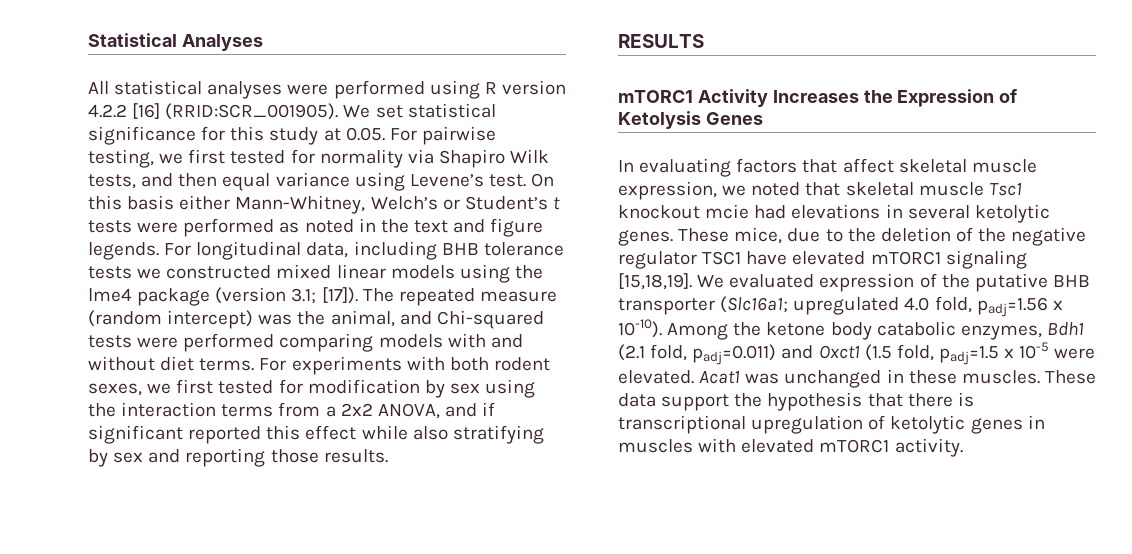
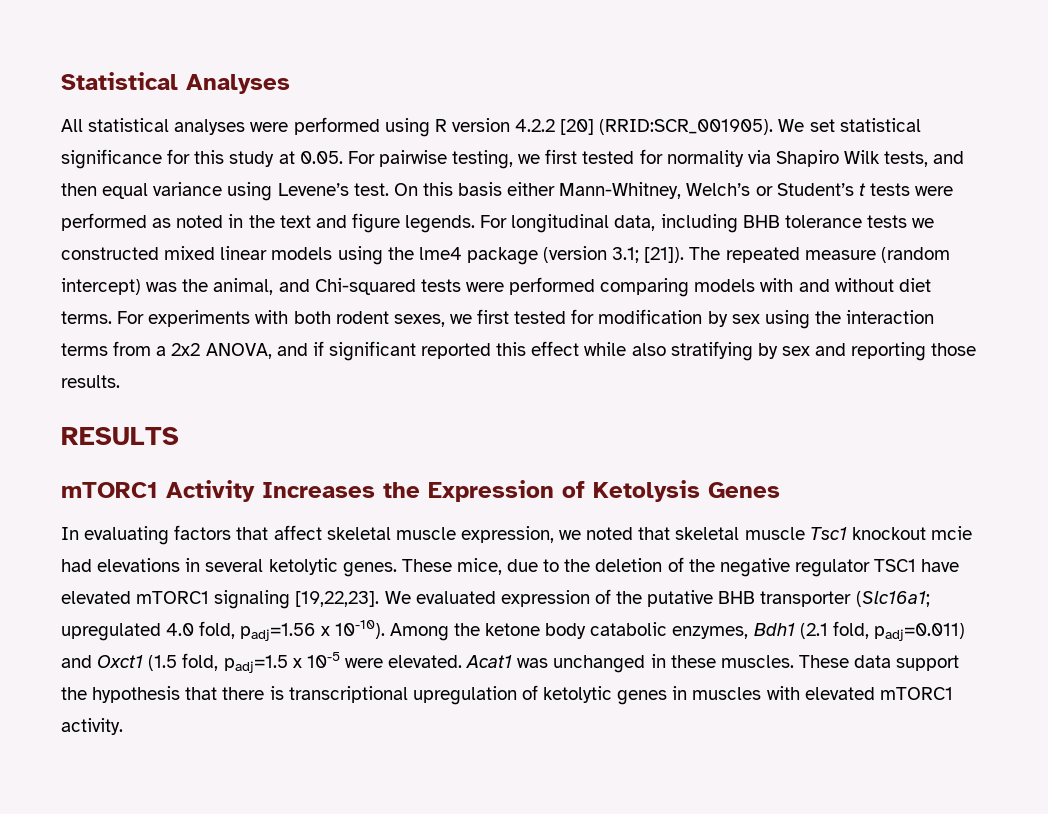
[132,103,161,119] [16] -> [560,119,595,135] [20]
[321,287,358,304] [17]). -> [644,247,685,263] [21]).
[618,273,692,290] [15,18,19]. -> [295,591,380,607] [19,22,23].

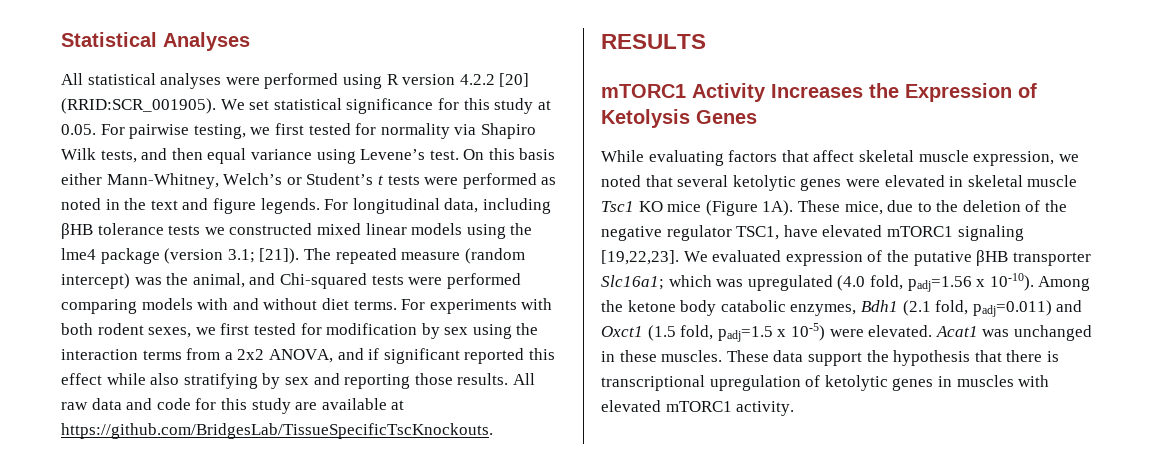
[742,215,780,228] BHB -> [61,223,93,239] βHB
(120, 381) none -> [512,373,535,385] [61,398,405,414] [61,423,493,439] All raw data and code for this study are available at https://github.com/BridgesLab/TissueSpecificTscKnockouts.
[61,527,79,540] In -> [601,150,644,162] While
[675,526,972,540] [61,558,397,577] skeletal muscle Tsc1 knockout mcie had elevations in several ketolytic genes. -> [677,175,1078,191] [601,200,794,216] several ketolytic genes were elevated in skeletal muscle Tsc1 KO mice (Figure 1A).
[874,559,917,572] TSC1 -> [736,226,780,240] TSC1,
[718,591,930,607] [61,623,195,641] BHB transporter (Slc16a1; upregulated 4.0 -> [976,250,1091,266] [601,275,866,291] βHB transporter Slc16a1; which was upregulated (4.0
[306,652,340,668] 10-5 -> [790,323,825,341] 10-5)

